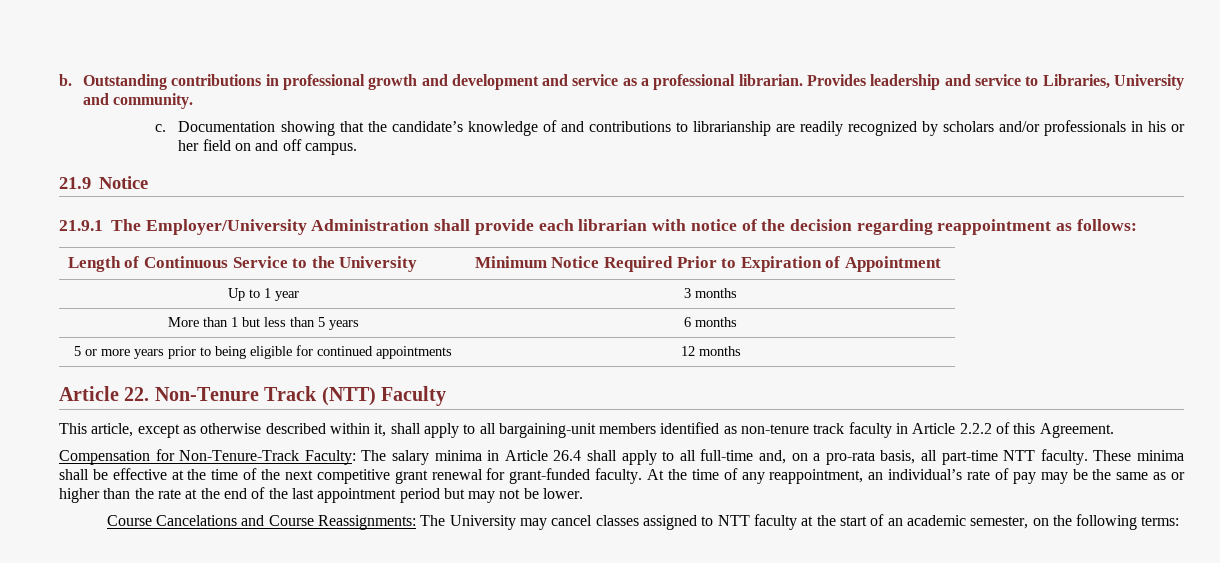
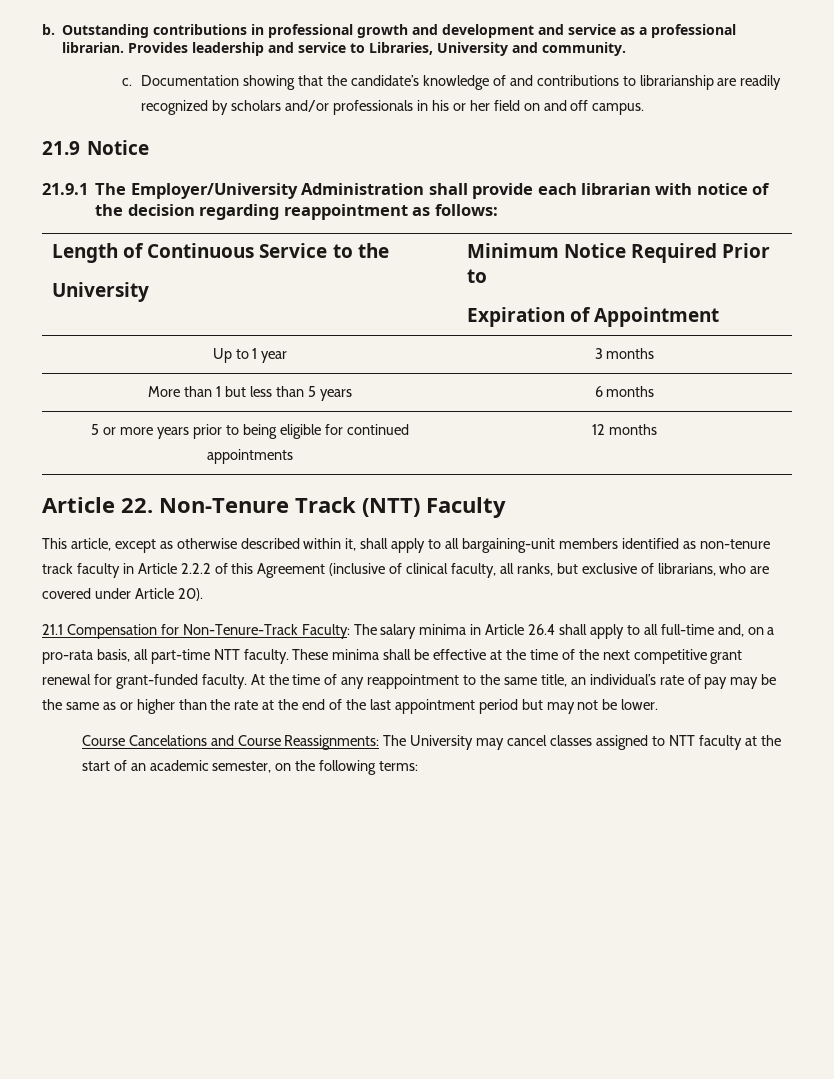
(335, 262) none -> (389, 250) //
(737, 263) none -> (488, 276) //
[1039,423,1114,438] Agreement. // -> [257,563,770,578] [42,588,203,601] [42,624,63,635] Agreement (inclusive of clinical faculty, all ranks, but exclusive of librarians, who are covered under Article 20). // 21.1
[769,469,864,484] reappointment, -> [367,674,567,689] reappointment to the same title,

